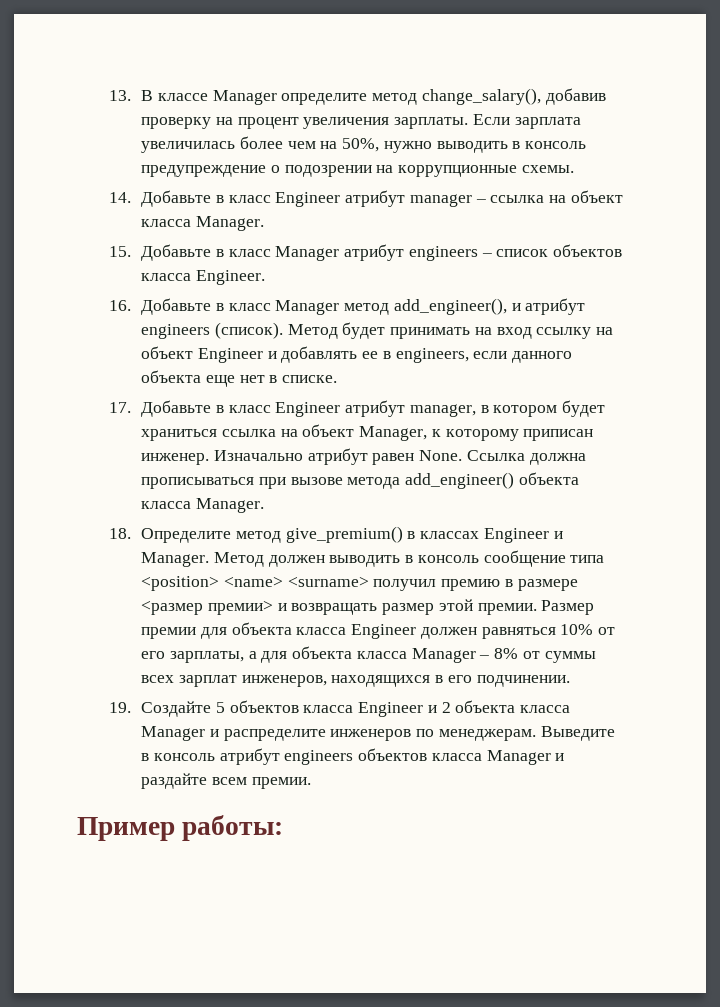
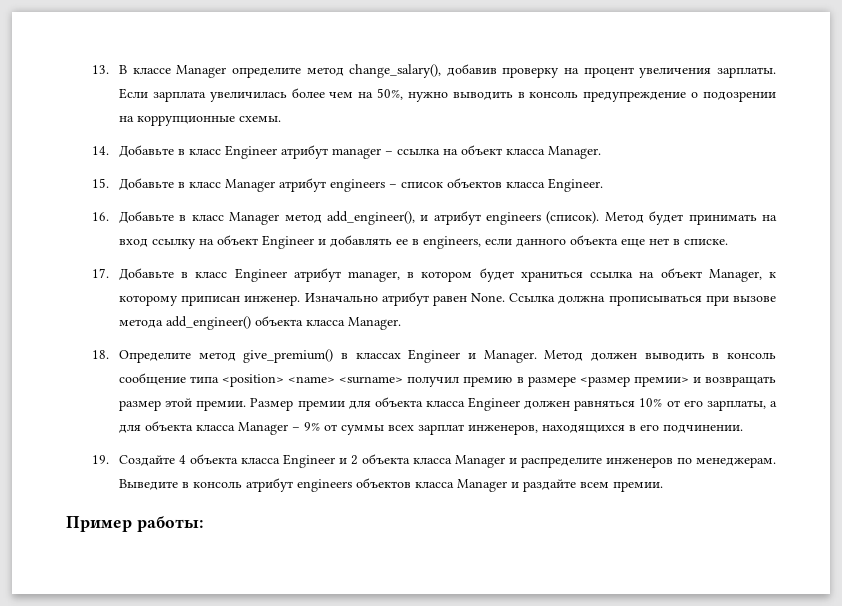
[494,648,519,659] 8% -> [303,422,320,431] 9%
[216,700,299,713] 5 объектов -> [178,454,238,464] 4 объекта

